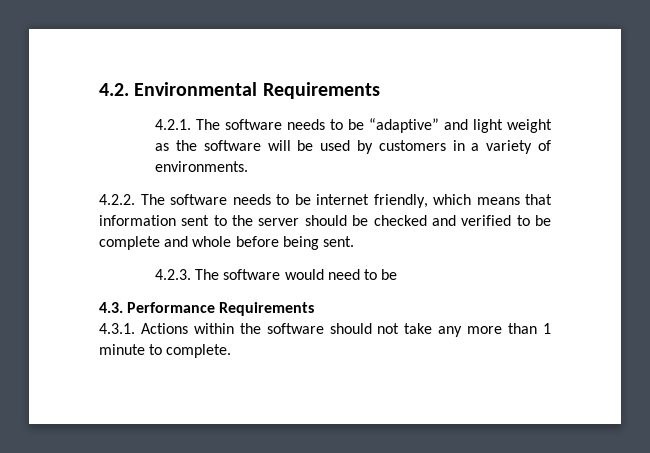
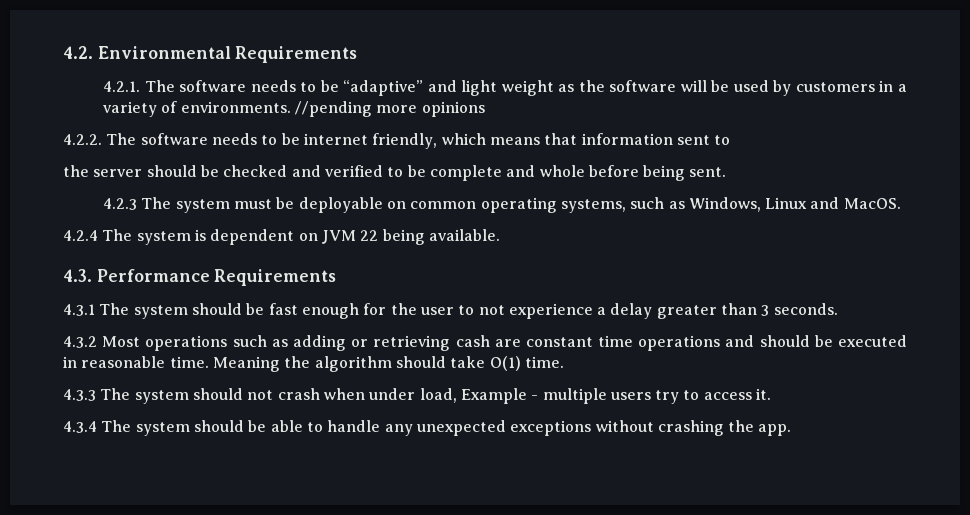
(249, 166) none -> [294,101,485,117] //pending more opinions
(227, 220) none -> (731, 140) //
[155,269,398,280] [99,302,315,316] [99,323,552,337] [99,344,232,358] 4.2.3. The software would need to be // 4.3. Performance Requirements // 4.3.1. Actions within the software should not take any more than 1 minute to complete. -> [102,197,901,213] [63,229,500,245] [63,269,337,286] [63,303,838,319] [63,335,907,351] [63,356,564,372] [63,388,772,404] [63,420,792,436] 4.2.3 The system must be deployable on common operating systems, such as Windows, Linux and MacOS. // 4.2.4 The system is dependent on JVM 22 being available. // 4.3. Performance Requirements // 4.3.1 The system should be fast enough for the user to not experience a delay greater than 3 seconds. // 4.3.2 Most operations such as adding or retrieving cash are constant time operations and should be executed in reasonable time. Meaning the algorithm should take O(1) time. // 4.3.3 The system should not crash when under load, Example - multiple users try to access it. // 4.3.4 The system should be able to handle any unexpected exceptions without crashing the app.

